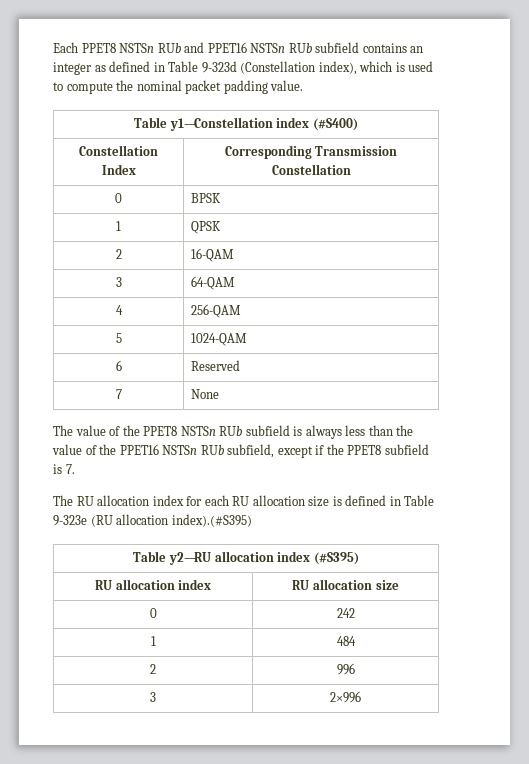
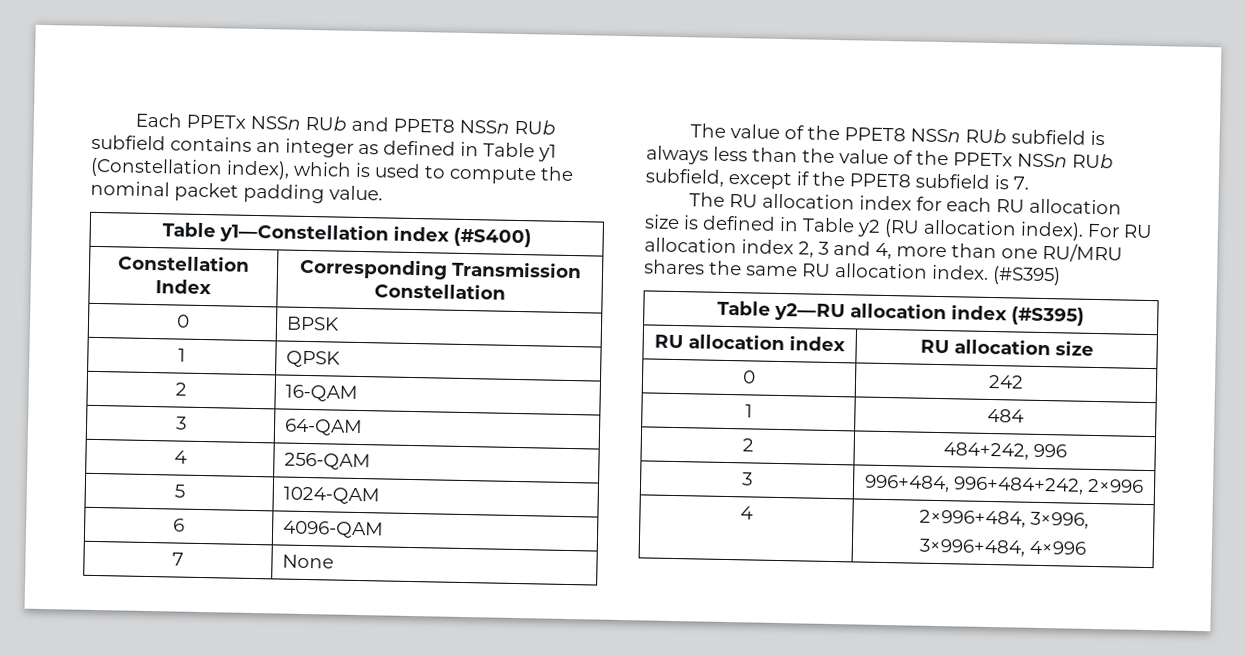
[81,42,286,53] PPET8 NSTSn RUb and PPET16 NSTSn -> [186,114,511,134] PPETx NSSn RUb and PPET8 NSSn
[201,61,237,73] 9-323d -> [538,144,557,162] y1
[191,360,241,371] Reserved -> [281,520,384,539] 4096-QAM
[180,426,216,436] NSTSn -> [910,128,962,143] NSSn
[119,444,198,455] PPET16 NSTSn -> [953,152,1068,168] PPETx NSSn
[53,515,87,526] 9-323e -> [857,219,881,237] y2
[171,514,252,527] index).(#S395) -> [1020,221,1153,241] [644,237,1123,263] [644,259,1061,286] index). For RU allocation index 2, 3 and 4, more than one RU/MRU shares the same RU allocation index. (#S395)
(156, 669) none -> [942,442,1029,460] 484+242,
(156, 697) none -> [864,474,1084,495] 996+484, 996+484+242,
(361, 697) none -> [740,506,753,520] [918,509,1089,529] [919,538,1087,557] // 4 | 2×996+484, 3×996, // 3×996+484, 4×996

